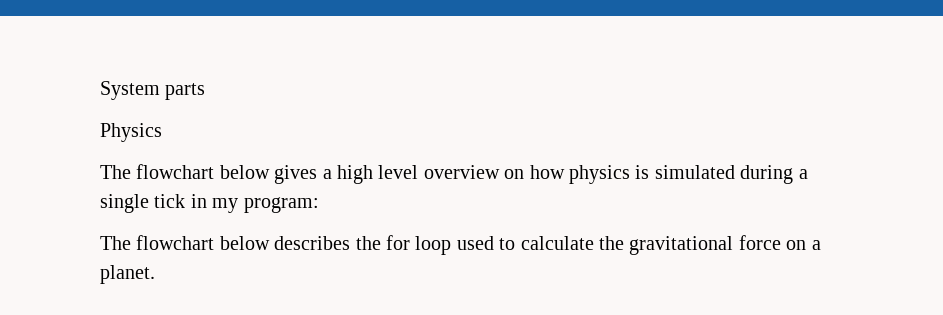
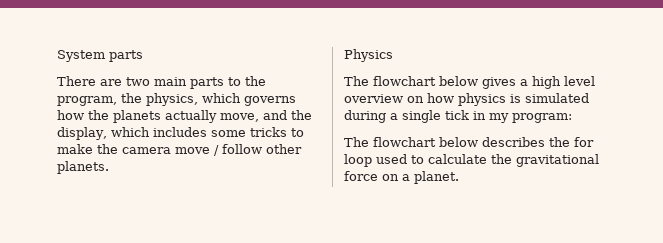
(206, 91) none -> [57,76,266,89] [57,93,296,106] [57,110,312,123] [57,127,304,140] [57,144,302,156] [57,161,109,174] // There are two main parts to the program, the physics, which governs how the planets actually move, and the display, which includes some tricks to make the camera move / follow other planets.

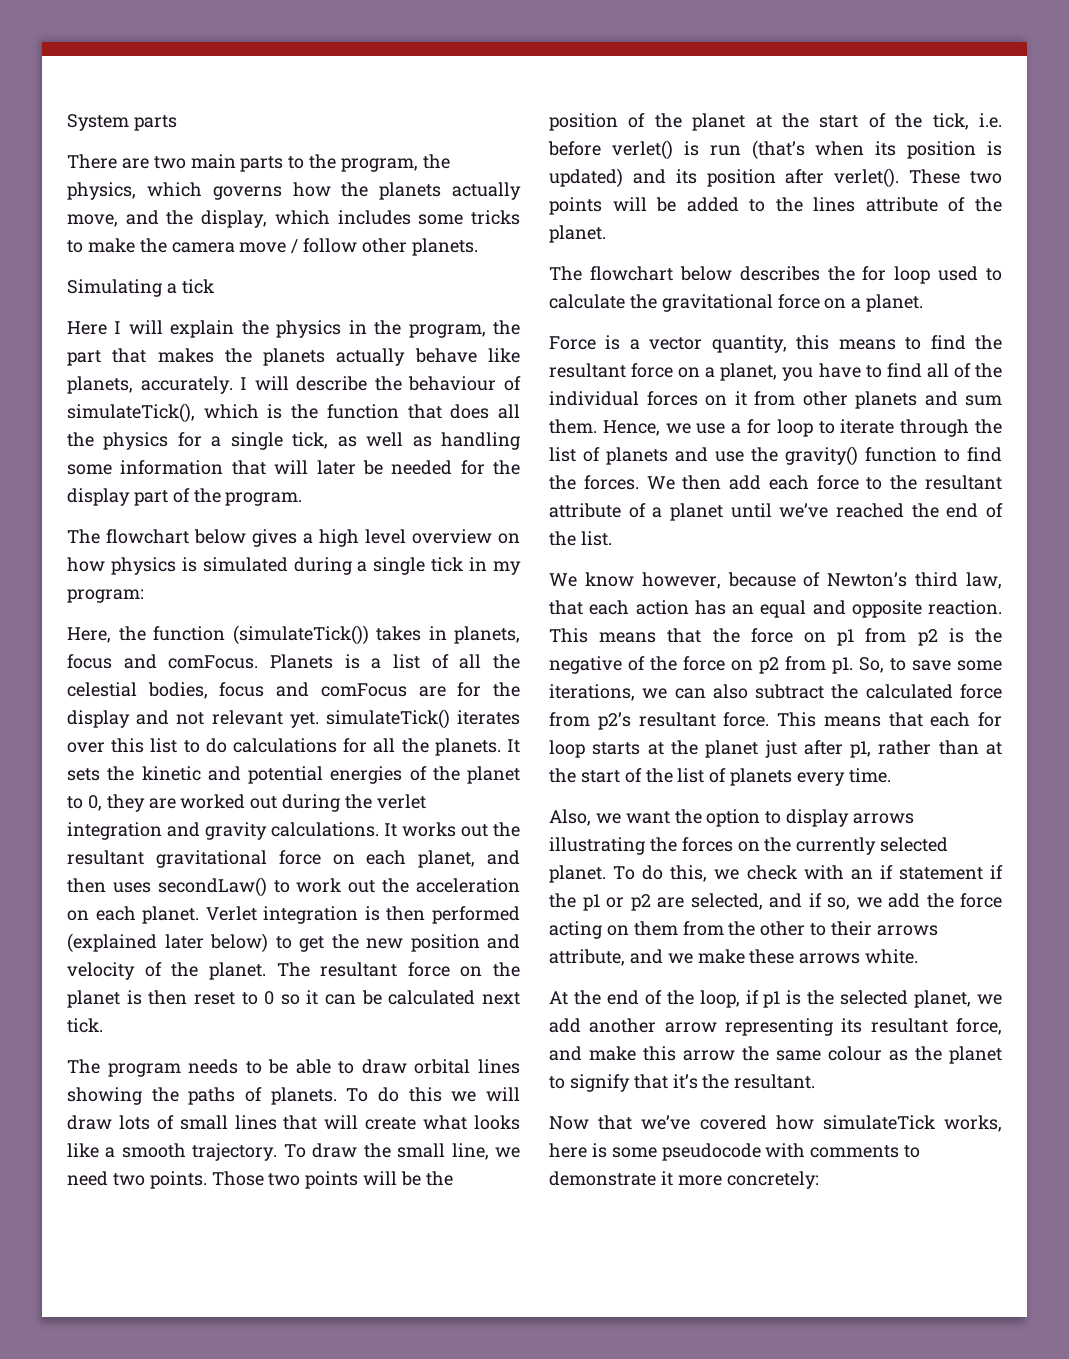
[344,49,393,62] Physics -> [67,279,214,297] [67,320,520,338] [67,348,520,366] [67,376,521,394] [67,403,520,423] [67,432,520,450] [67,460,520,475] [67,488,303,506] Simulating a tick // Here I will explain the physics in the program, the part that makes the planets actually behave like planets, accurately. I will describe the behaviour of simulateTick(), which is the function that does all the physics for a single tick, as well as handling some information that will later be needed for the display part of the program.
(572, 118) none -> [67,625,520,645] [67,654,521,669] [67,682,520,699] [67,709,520,729] [67,738,520,756] [67,766,520,784] [67,794,426,812] [67,822,520,840] [67,850,520,868] [67,877,520,897] [67,906,520,924] [67,933,520,953] [67,962,520,980] [67,990,520,1008] [67,1018,103,1033] [67,1059,520,1077] [67,1087,520,1105] [67,1115,520,1130] [67,1143,520,1161] [67,1171,453,1189] [549,113,1002,131] [548,140,1002,160] [549,168,1003,188] [549,197,1002,215] [549,225,606,243] // Here, the function (simulateTick()) takes in planets, focus and comFocus. Planets is a list of all the celestial bodies, focus and comFocus are for the display and not relevant yet. simulateTick() iterates over this list to do calculations for all the planets. It sets the kinetic and potential energies of the planet to 0, they are worked out during the verlet integration and gravity calculations. It works out the resultant gravitational force on each planet, and then uses secondLaw() to work out the acceleration on each planet. Verlet integration is then performed (explained later below) to get the new position and velocity of the planet. The resultant force on the planet is then reset to 0 so it can be calculated next tick. // The program needs to be able to draw orbital lines showing the paths of planets. To do this we will draw lots of small lines that will create what looks like a smooth trajectory. To draw the small line, we need two points. Those two points will be the position of the planet at the start of the tick, i.e. before verlet() is run (that’s when its position is updated) and its position after verlet(). These two points will be added to the lines attribute of the planet.
(459, 177) none -> [549,335,1002,353] [549,363,1003,381] [549,391,1002,409] [549,419,1003,437] [549,446,1002,466] [549,475,1002,490] [549,503,1003,521] [549,531,612,546] [549,572,1002,589] [549,600,1002,618] [549,628,1002,646] [549,656,1002,674] [549,684,1002,701] [549,712,1002,730] [549,740,1002,758] [549,768,891,786] [549,809,915,827] [549,837,949,855] [549,865,1003,883] [549,893,1002,911] [549,921,938,939] [549,949,919,966] [549,990,1002,1008] [549,1018,1002,1036] [549,1046,1002,1064] [549,1074,816,1092] [549,1115,1002,1132] [549,1143,921,1161] [549,1171,819,1189] // Force is a vector quantity, this means to find the resultant force on a planet, you have to find all of the individual forces on it from other planets and sum them. Hence, we use a for loop to iterate through the list of planets and use the gravity() function to find the forces. We then add each force to the resultant attribute of a planet until we’ve reached the end of the list. // We know however, because of Newton’s third law, that each action has an equal and opposite reaction. This means that the force on p1 from p2 is the negative of the force on p2 from p1. So, to save some iterations, we can also subtract the calculated force from p2’s resultant force. This means that each for loop starts at the planet just after p1, rather than at the start of the list of planets every time. // Also, we want the option to display arrows illustrating the forces on the currently selected planet. To do this, we check with an if statement if the p1 or p2 are selected, and if so, we add the force acting on them from the other to their arrows attribute, and we make these arrows white. // At the end of the loop, if p1 is the selected planet, we add another arrow representing its resultant force, and make this arrow the same colour as the planet to signify that it’s the resultant. // Now that we’ve covered how simulateTick works, here is some pseudocode with comments to demonstrate it more concretely:

